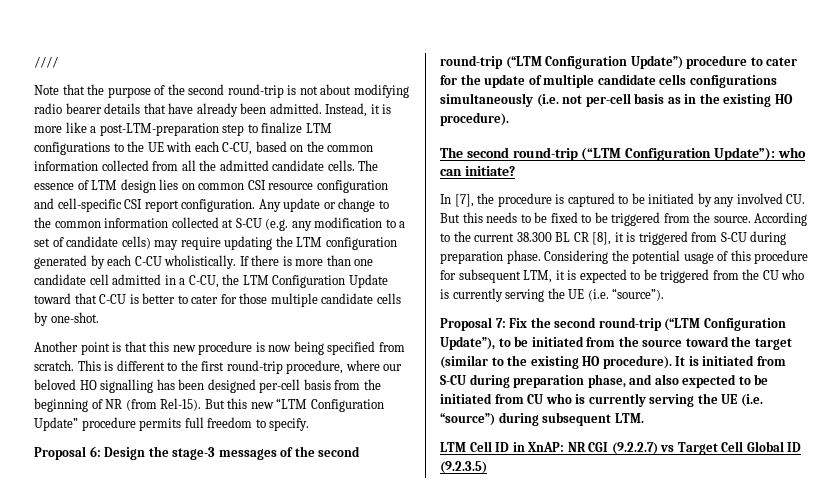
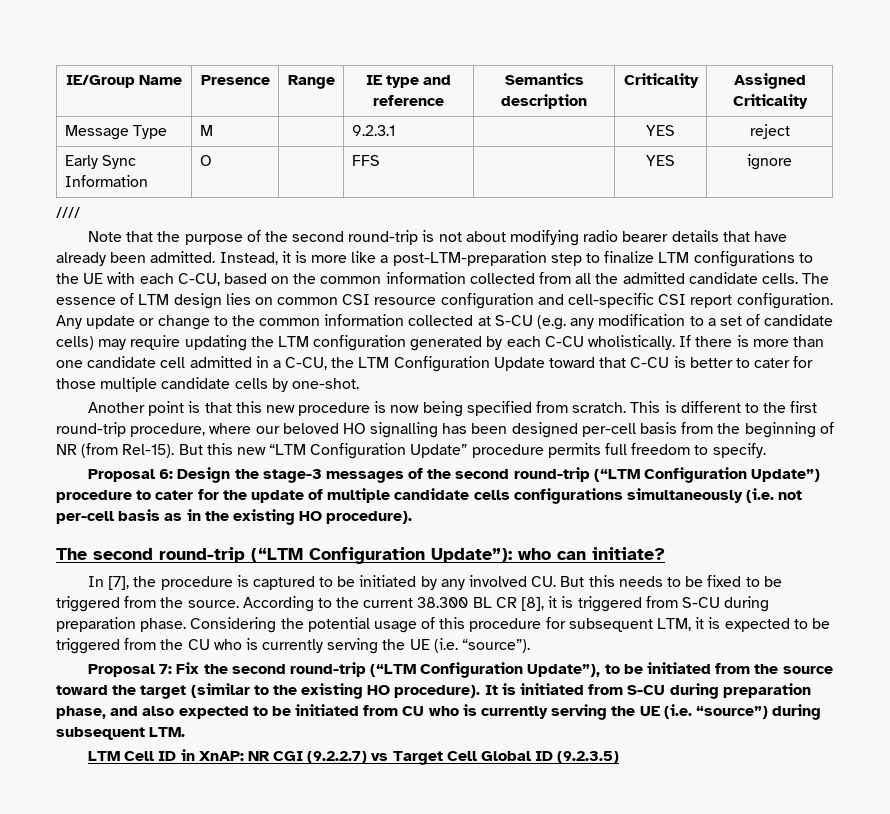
(34, 62) none -> [65,75,183,88] [200,75,270,85] [287,75,335,89] [365,75,452,88] [373,95,444,106] [504,73,584,85] [501,94,587,109] [623,73,699,88] [733,73,806,89] [732,94,808,109] [64,125,167,140] [199,125,213,136] [351,125,395,136] [646,125,675,136] [749,124,790,139] [64,155,136,169] [64,175,148,187] [199,155,212,166] [351,155,380,166] [646,155,675,166] [747,154,792,170] IE/Group Name | Presence | Range | IE type and reference | Semantics description | Criticality | Assigned Criticality // Message Type | M | | 9.2.3.1 | | YES | reject // Early Sync Information | O | | FFS | | YES | ignore //

